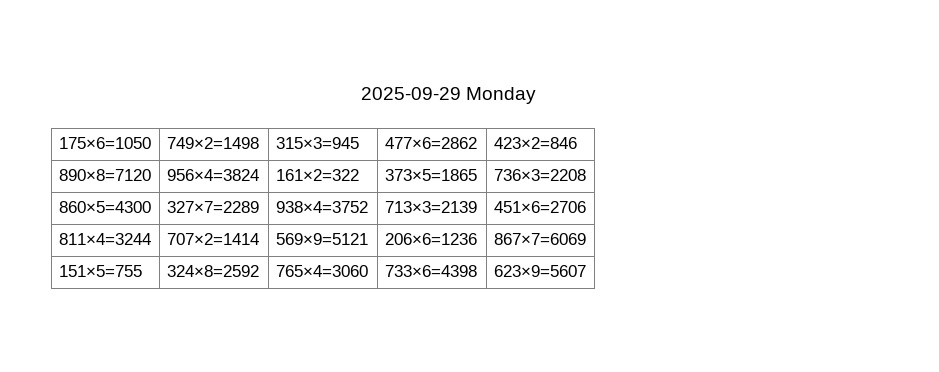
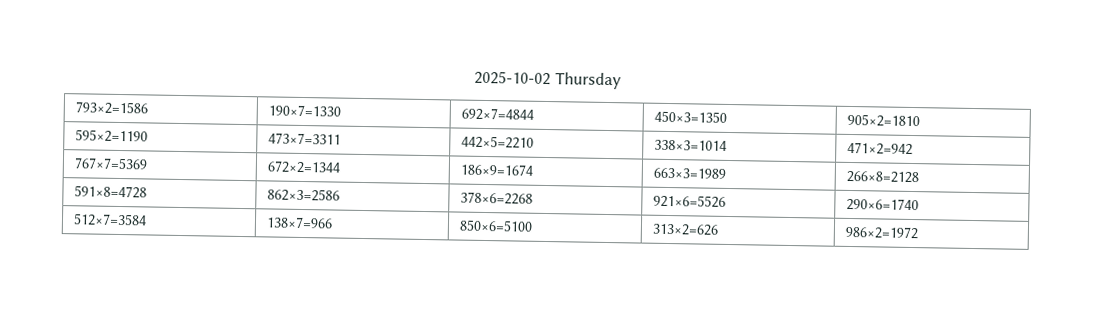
[360,87,537,104] [58,137,151,149] [166,137,259,149] [275,137,359,149] [384,137,477,149] [493,137,577,149] [58,169,151,181] [166,169,259,181] [275,169,359,181] [384,169,477,181] [493,169,586,181] [58,201,151,213] [166,201,259,213] [275,201,368,213] [384,201,477,213] [493,201,586,213] [58,233,151,245] [166,233,259,245] [275,233,368,245] [384,233,477,245] [493,233,586,245] [58,265,142,277] [166,265,259,277] [275,265,368,277] [384,265,477,277] [493,265,586,277] 2025-09-29 Monday // 175×6=1050 | 749×2=1498 | 315×3=945 | 477×6=2862 | 423×2=846 // 890×8=7120 | 956×4=3824 | 161×2=322 | 373×5=1865 | 736×3=2208 // 860×5=4300 | 327×7=2289 | 938×4=3752 | 713×3=2139 | 451×6=2706 // 811×4=3244 | 707×2=1414 | 569×9=5121 | 206×6=1236 | 867×7=6069 // 151×5=755 | 324×8=2592 | 765×4=3060 | 733×6=4398 | 623×9=5607 -> [474,70,622,90] [75,101,149,115] [268,104,342,117] [461,107,535,121] [654,110,728,123] [847,113,921,128] [75,129,149,143] [268,132,342,145] [461,135,535,149] [654,139,728,151] [847,141,914,156] [74,157,149,170] [267,160,341,174] [460,163,534,176] [653,167,727,179] [846,170,920,184] [74,185,148,199] [267,188,341,202] [460,191,534,205] [653,194,727,208] [846,197,920,212] [73,213,148,227] [266,216,334,229] [459,219,534,232] [652,223,719,236] [845,225,919,240] 2025-10-02 Thursday // 793×2=1586 | 190×7=1330 | 692×7=4844 | 450×3=1350 | 905×2=1810 // 595×2=1190 | 473×7=3311 | 442×5=2210 | 338×3=1014 | 471×2=942 // 767×7=5369 | 672×2=1344 | 186×9=1674 | 663×3=1989 | 266×8=2128 // 591×8=4728 | 862×3=2586 | 378×6=2268 | 921×6=5526 | 290×6=1740 // 512×7=3584 | 138×7=966 | 850×6=5100 | 313×2=626 | 986×2=1972

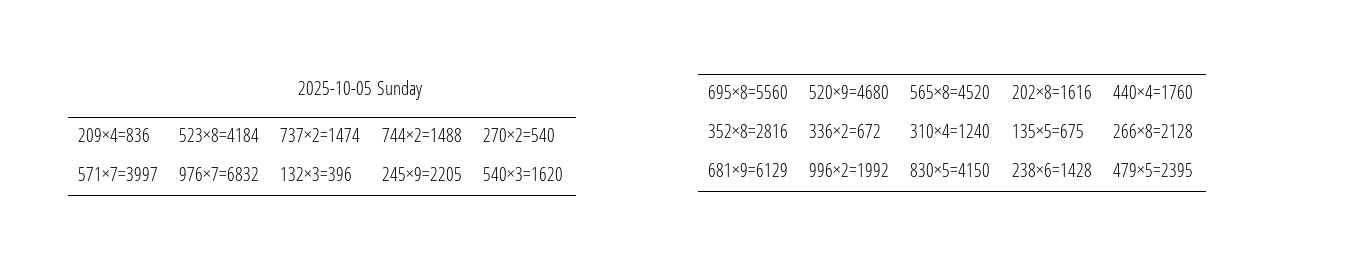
[474,70,622,90] [75,101,149,115] [268,104,342,117] [461,107,535,121] [654,110,728,123] [847,113,921,128] [75,129,149,143] [268,132,342,145] [461,135,535,149] [654,139,728,151] [847,141,914,156] [74,157,149,170] [267,160,341,174] [460,163,534,176] [653,167,727,179] [846,170,920,184] [74,185,148,199] [267,188,341,202] [460,191,534,205] [653,194,727,208] [846,197,920,212] [73,213,148,227] [266,216,334,229] [459,219,534,232] [652,223,719,236] [845,225,919,240] 2025-10-02 Thursday // 793×2=1586 | 190×7=1330 | 692×7=4844 | 450×3=1350 | 905×2=1810 // 595×2=1190 | 473×7=3311 | 442×5=2210 | 338×3=1014 | 471×2=942 // 767×7=5369 | 672×2=1344 | 186×9=1674 | 663×3=1989 | 266×8=2128 // 591×8=4728 | 862×3=2586 | 378×6=2268 | 921×6=5526 | 290×6=1740 // 512×7=3584 | 138×7=966 | 850×6=5100 | 313×2=626 | 986×2=1972 -> [297,80,422,100] [78,128,151,142] [179,128,260,142] [280,128,361,142] [382,128,463,142] [483,128,556,142] [78,167,159,181] [179,167,260,181] [280,167,353,181] [382,167,463,181] [483,167,564,181] [708,85,789,99] [809,85,890,99] [910,85,991,99] [1012,85,1093,99] [1113,85,1194,99] [708,124,789,138] [809,124,882,138] [910,124,991,138] [1012,124,1085,138] [1113,124,1194,138] [708,163,789,177] [809,163,890,177] [910,163,991,177] [1012,163,1093,177] [1113,163,1194,177] 2025-10-05 Sunday // 209×4=836 | 523×8=4184 | 737×2=1474 | 744×2=1488 | 270×2=540 // 571×7=3997 | 976×7=6832 | 132×3=396 | 245×9=2205 | 540×3=1620 // 695×8=5560 | 520×9=4680 | 565×8=4520 | 202×8=1616 | 440×4=1760 // 352×8=2816 | 336×2=672 | 310×4=1240 | 135×5=675 | 266×8=2128 // 681×9=6129 | 996×2=1992 | 830×5=4150 | 238×6=1428 | 479×5=2395

